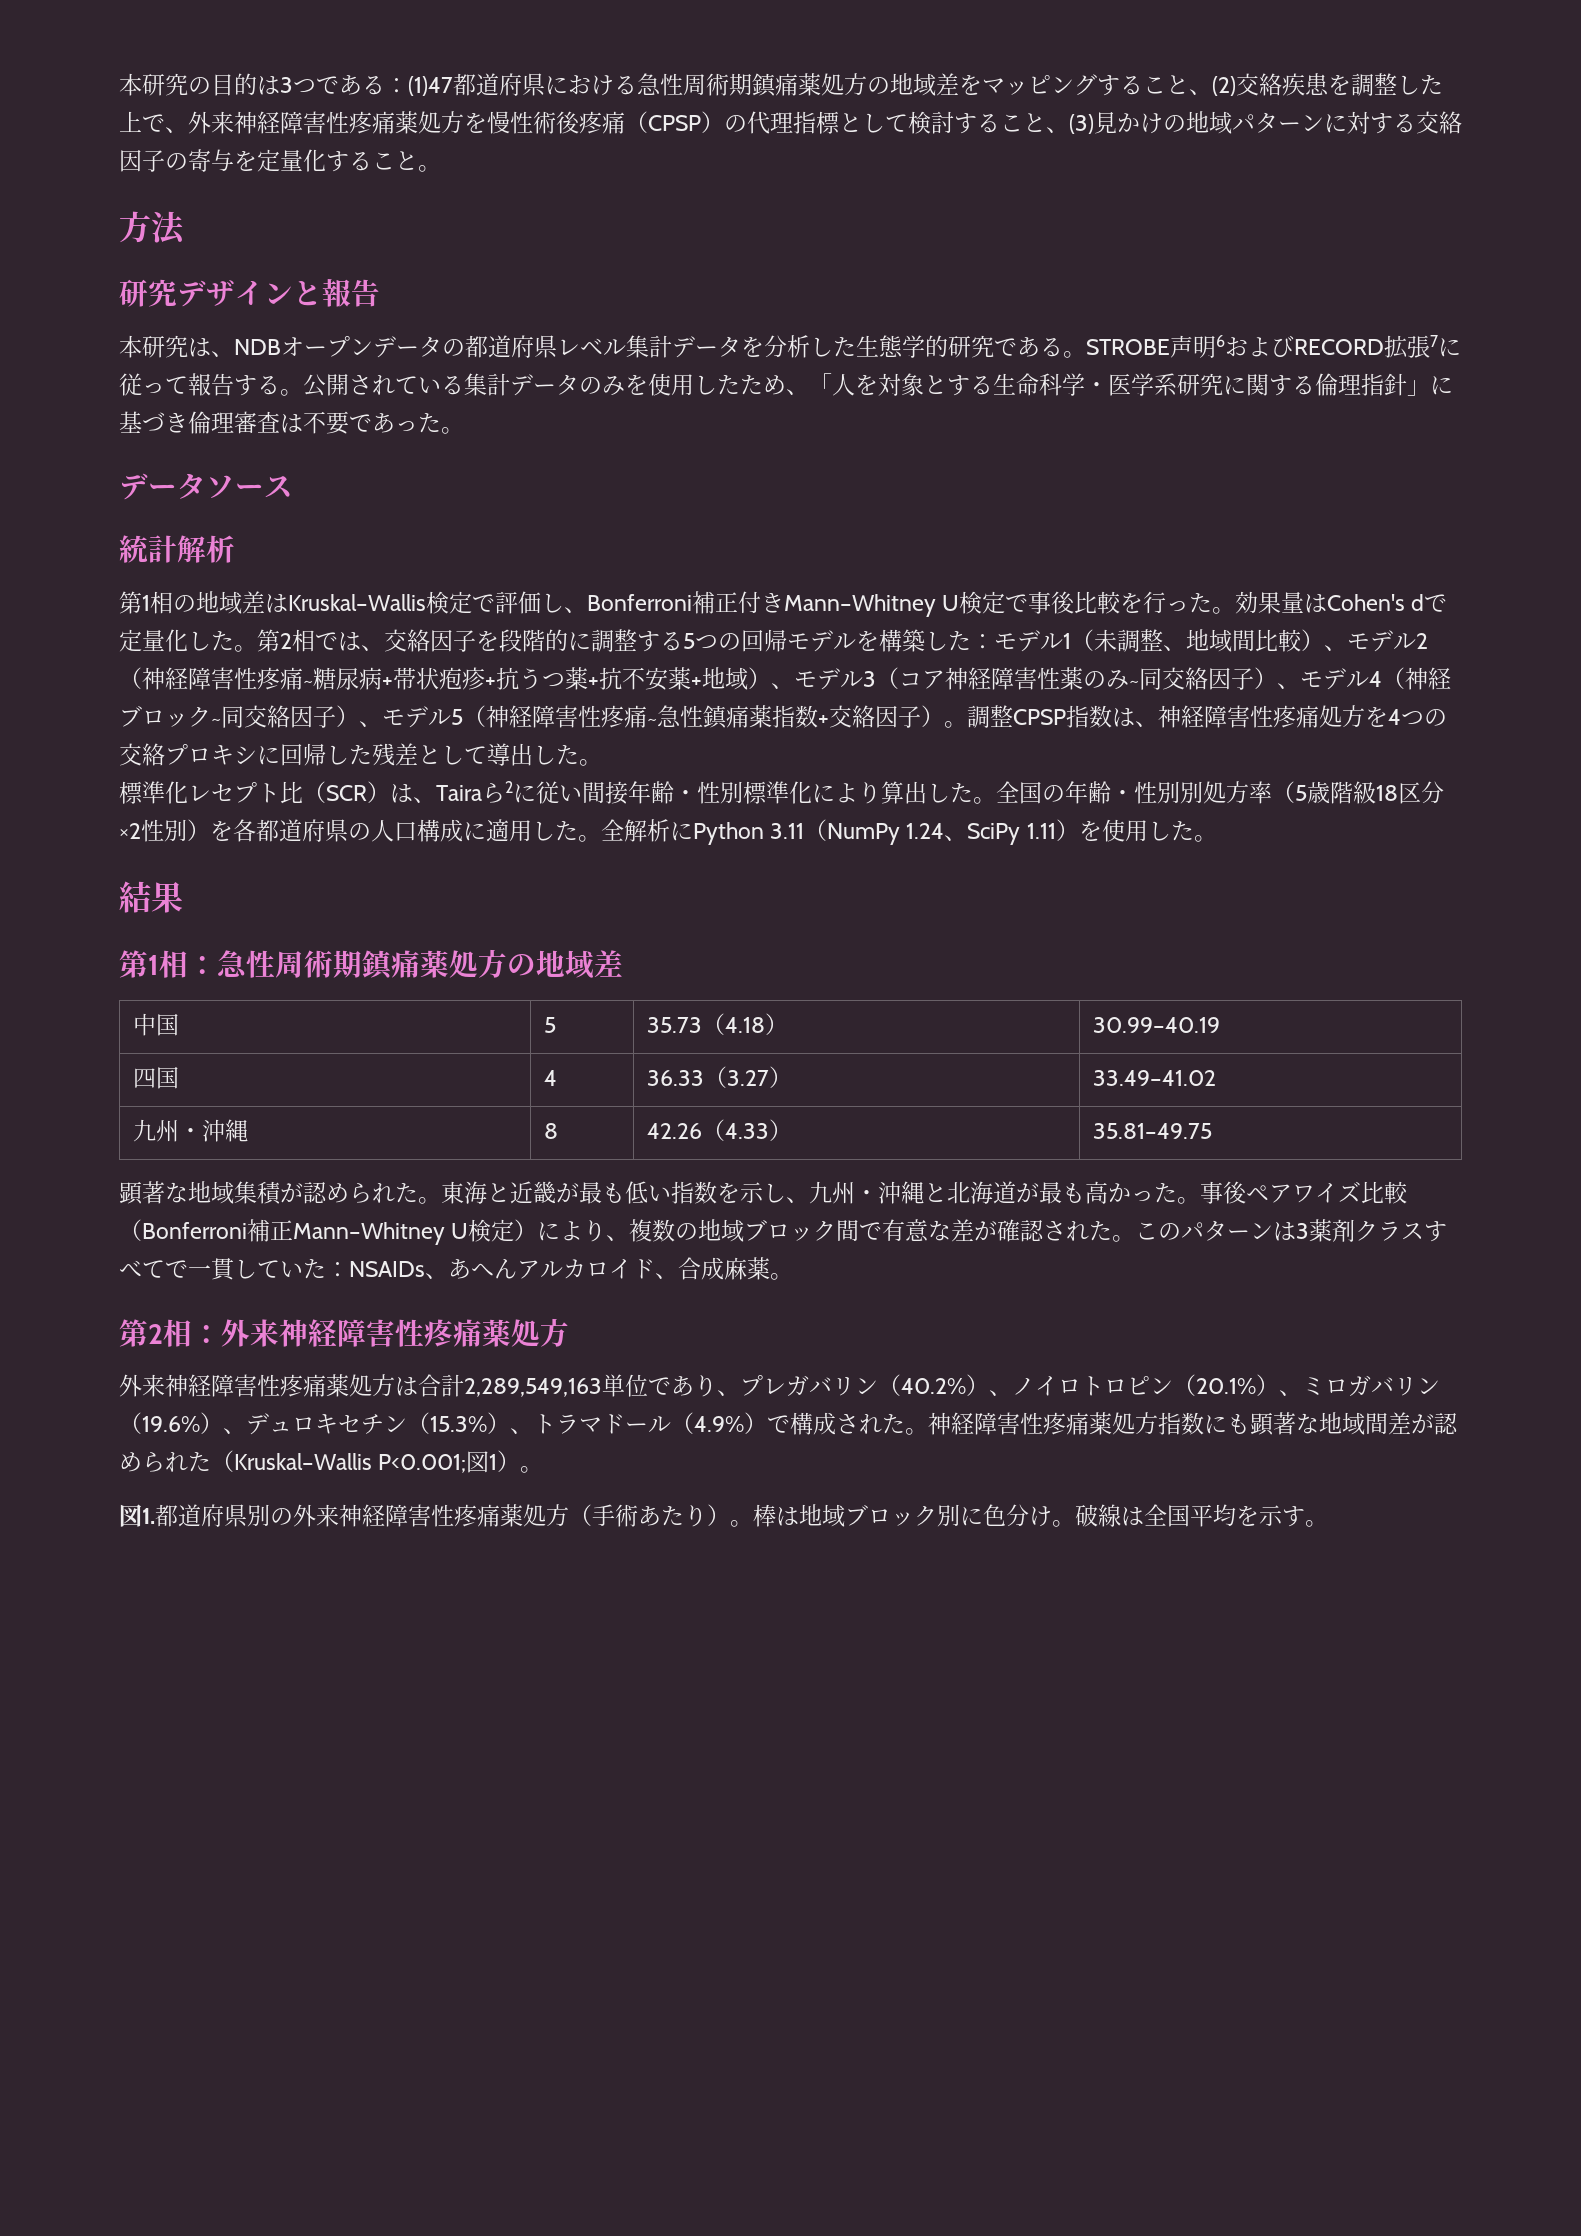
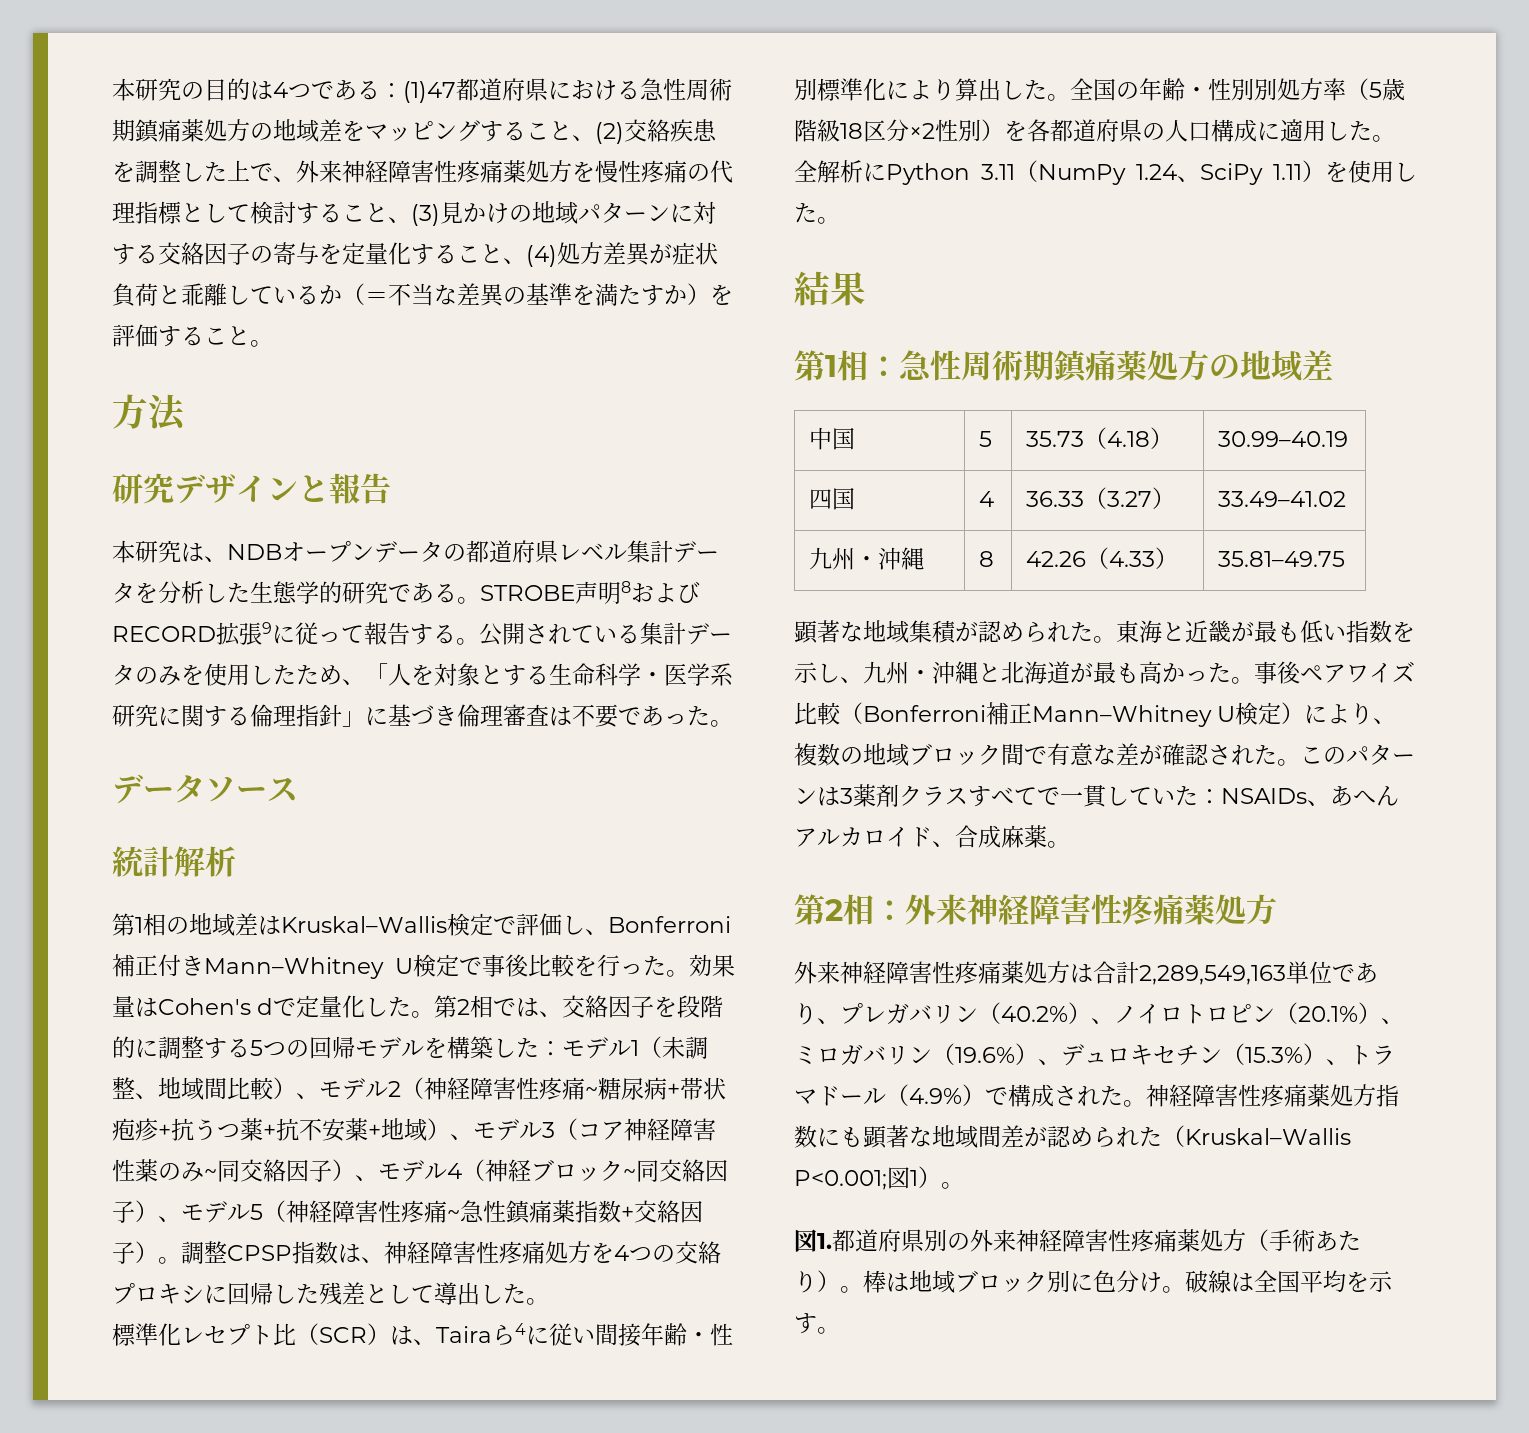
[280,77,293,93] 3 -> [273,82,288,98] 4
[533,111,724,134] 術後疼痛（CPSP） -> [641,160,687,183] 疼痛
(418, 160) none -> [503,242,718,267] [112,283,733,307] [112,324,250,347] 、(4)処方差異が症状負荷と乖離しているか（＝不当な差異の基準を満たすか）を評価すること
[1216,335,1225,347] 6 -> [621,581,631,593] 8
[1430,335,1438,347] 7 -> [262,622,272,634] 9
[504,781,513,793] 2 -> [515,1323,526,1335] 4

